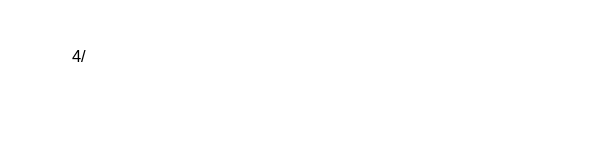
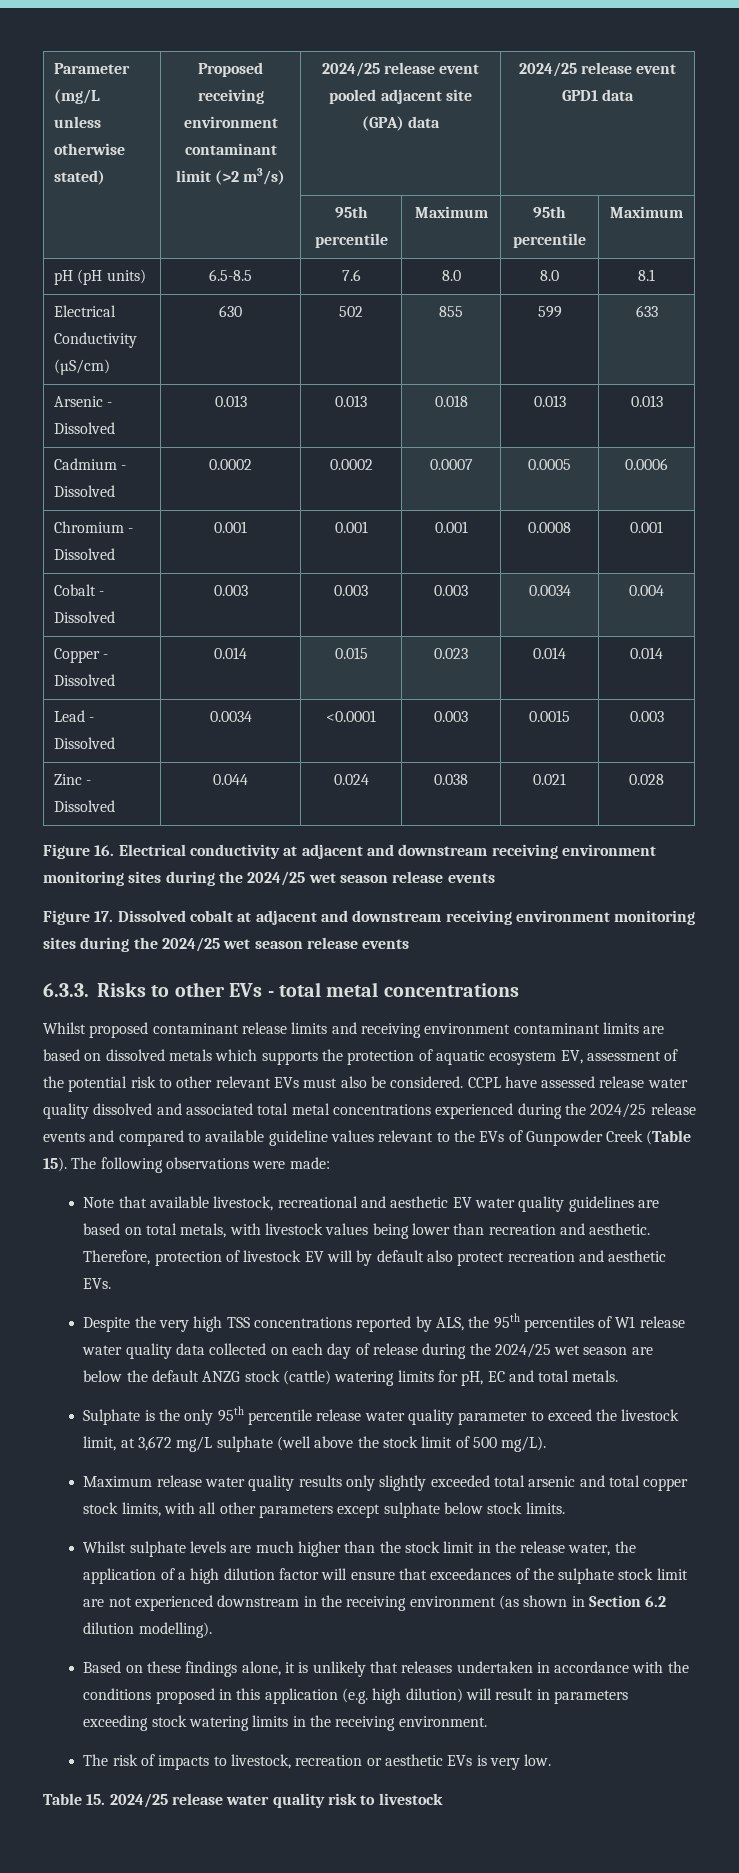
[72,50,86,62] 4/ -> [53,63,130,74] [53,89,100,104] [53,116,101,128] [53,143,125,155] [53,170,105,185] [198,62,263,77] [197,89,264,104] [183,116,278,128] [184,143,277,155] [175,168,286,185] [321,62,480,77] [329,89,472,104] [361,116,441,131] [518,62,677,77] [561,89,635,101] [334,206,368,218] [314,233,388,248] [414,206,488,218] [533,206,566,218] [513,233,586,248] [610,206,683,218] [53,269,146,285] [209,269,252,281] [341,269,361,281] [441,270,461,281] [540,270,559,281] [638,269,655,281] [53,305,116,317] [53,332,137,348] [53,359,110,375] [219,305,242,317] [339,306,363,317] [439,306,463,317] [537,306,562,318] [635,305,658,317] [53,396,113,407] [53,422,115,434] [214,395,247,407] [335,395,367,407] [434,395,468,407] [533,395,566,407] [630,395,663,407] [53,458,127,470] [53,485,115,497] [209,459,252,470] [329,459,373,470] [429,459,473,470] [528,459,571,470] [625,458,668,470] [53,521,134,533] [53,548,115,560] [214,521,247,533] [334,521,368,533] [434,521,468,533] [528,522,571,533] [630,521,663,533] [53,584,105,596] [53,611,115,623] [213,585,248,596] [334,585,368,596] [434,585,468,596] [528,585,571,596] [629,585,664,596] [53,648,109,663] [53,674,115,686] [214,647,247,659] [334,647,368,659] [434,648,468,659] [533,647,566,659] [630,647,663,659] [53,710,95,722] [53,737,115,749] [209,711,252,722] [326,710,376,722] [434,711,468,722] [529,710,570,722] [629,711,664,722] [53,774,92,785] [53,800,115,812] [213,774,248,785] [333,774,369,785] [434,774,468,785] [533,773,566,785] [629,774,664,785] [43,844,656,859] [43,871,495,886] [43,910,696,925] [43,937,410,952] [43,982,519,997] [43,1022,665,1038] [43,1049,679,1065] [43,1076,688,1092] [43,1103,696,1119] [43,1130,692,1146] [43,1157,330,1173] [83,1196,659,1212] [83,1223,651,1239] [83,1250,667,1266] [83,1278,112,1289] [83,1313,685,1332] [82,1343,653,1359] [83,1370,619,1386] [83,1406,680,1425] [83,1436,547,1452] [83,1475,689,1491] [83,1502,565,1518] [83,1541,636,1557] [83,1568,688,1584] [83,1595,667,1611] [83,1622,212,1638] [83,1661,689,1677] [83,1688,628,1704] [83,1715,487,1731] [83,1754,552,1770] [43,1793,443,1808] Parameter (mg/L unless otherwise stated) | Proposed receiving environment contaminant limit (>2 m3/s) | 2024/25 release event pooled adjacent site (GPA) data | 2024/25 release event GPD1 data // | | 95th percentile | Maximum | 95th percentile | Maximum // pH (pH units) | 6.5-8.5 | 7.6 | 8.0 | 8.0 | 8.1 // Electrical Conductivity (µS/cm) | 630 | 502 | 855 | 599 | 633 // Arsenic - Dissolved | 0.013 | 0.013 | 0.018 | 0.013 | 0.013 // Cadmium - Dissolved | 0.0002 | 0.0002 | 0.0007 | 0.0005 | 0.0006 // Chromium - Dissolved | 0.001 | 0.001 | 0.001 | 0.0008 | 0.001 // Cobalt - Dissolved | 0.003 | 0.003 | 0.003 | 0.0034 | 0.004 // Copper - Dissolved | 0.014 | 0.015 | 0.023 | 0.014 | 0.014 // Lead - Dissolved | 0.0034 | <0.0001 | 0.003 | 0.0015 | 0.003 // Zinc - Dissolved | 0.044 | 0.024 | 0.038 | 0.021 | 0.028 // Figure 16. Electrical conductivity at adjacent and downstream receiving environment monitoring sites during the 2024/25 wet season release events // Figure 17. Dissolved cobalt at adjacent and downstream receiving environment monitoring sites during the 2024/25 wet season release events // 6.3.3. Risks to other EVs - total metal concentrations // Whilst proposed contaminant release limits and receiving environment contaminant limits are based on dissolved metals which supports the protection of aquatic ecosystem EV, assessment of the potential risk to other relevant EVs must also be considered. CCPL have assessed release water quality dissolved and associated total metal concentrations experienced during the 2024/25 release events and compared to available guideline values relevant to the EVs of Gunpowder Creek (Table 15). The following observations were made: // Note that available livestock, recreational and aesthetic EV water quality guidelines are based on total metals, with livestock values being lower than recreation and aesthetic. Therefore, protection of livestock EV will by default also protect recreation and aesthetic EVs. // Despite the very high TSS concentrations reported by ALS, the 95th percentiles of W1 release water quality data collected on each day of release during the 2024/25 wet season are below the default ANZG stock (cattle) watering limits for pH, EC and total metals. // Sulphate is the only 95th percentile release water quality parameter to exceed the livestock limit, at 3,672 mg/L sulphate (well above the stock limit of 500 mg/L). // Maximum release water quality results only slightly exceeded total arsenic and total copper stock limits, with all other parameters except sulphate below stock limits. // Whilst sulphate levels are much higher than the stock limit in the release water, the application of a high dilution factor will ensure that exceedances of the sulphate stock limit are not experienced downstream in the receiving environment (as shown in Section 6.2 dilution modelling). // Based on these findings alone, it is unlikely that releases undertaken in accordance with the conditions proposed in this application (e.g. high dilution) will result in parameters exceeding stock watering limits in the receiving environment. // The risk of impacts to livestock, recreation or aesthetic EVs is very low. // Table 15. 2024/25 release water quality risk to livestock

